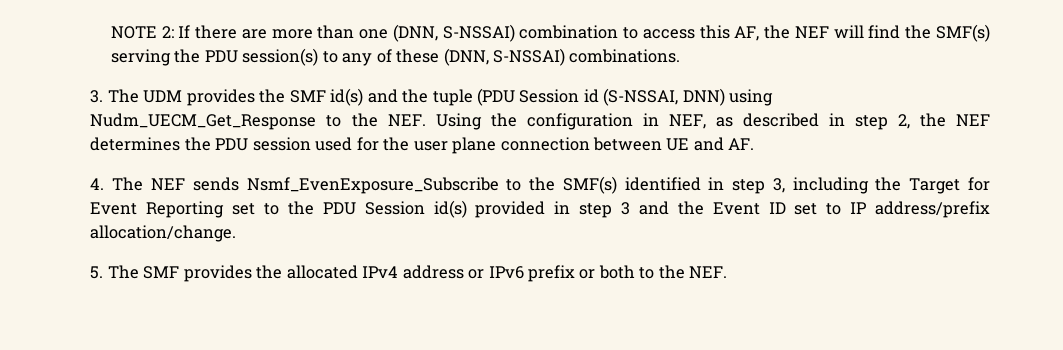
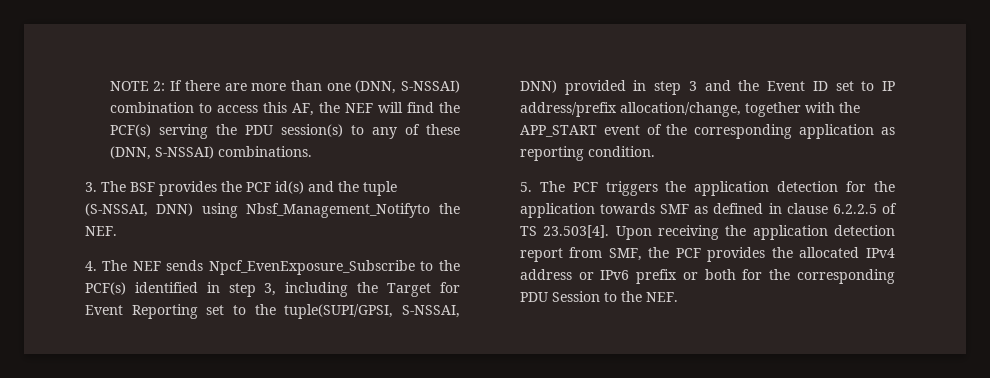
[936,24,991,42] SMF(s) -> [109,124,151,137] PCF(s)
[143,89,326,106] UDM provides the SMF -> [129,181,271,196] BSF provides the PCF
[477,88,599,106] (PDU Session id -> (397, 188) none
[90,113,990,130] [90,137,755,154] Nudm_UECM_Get_Response to the NEF. Using the configuration in NEF, as described in step 2, the NEF determines the PDU session used for the user plane connection between UE and AF. -> [246,203,460,218] [84,226,117,236] Nbsf_Management_Notifyto the NEF.
[246,176,617,194] Nsmf_EvenExposure_Subscribe to the SMF(s) -> [208,260,460,275] [84,282,126,295] Npcf_EvenExposure_Subscribe to the PCF(s)
[322,200,467,218] PDU Session id(s) -> [284,304,460,319] [519,80,557,93] tuple(SUPI/GPSI, S-NSSAI, DNN)
[90,225,237,242] [90,265,180,279] allocation/change. // 5. The SMF -> [619,102,860,117] [519,124,895,139] [519,146,655,161] [519,181,895,196] [519,203,898,218] [519,225,895,240] [519,247,701,262] allocation/change, together with the APP_START event of the corresponding application as reporting condition. // 5. The PCF triggers the application detection for the application towards SMF as defined in clause 6.2.2.5 of TS 23.503[4]. Upon receiving the application detection report from SMF, the PCF
(635, 272) none -> [742,269,895,284] [519,291,600,302] for the corresponding PDU Session

